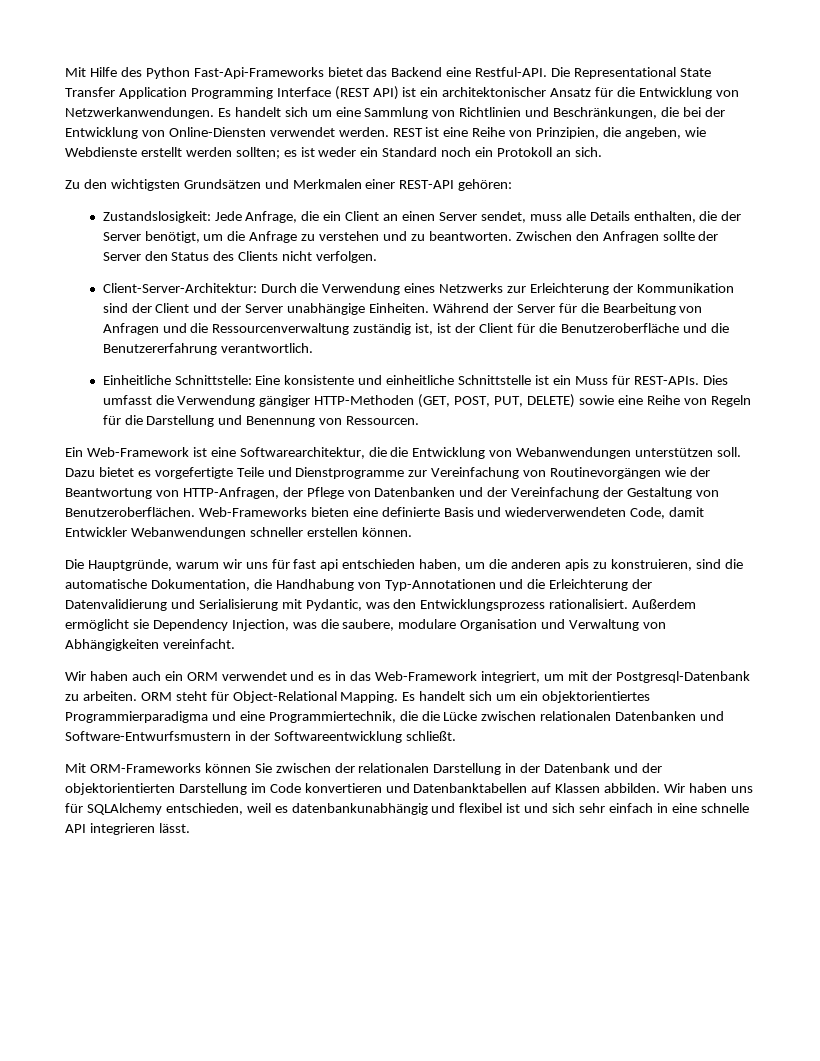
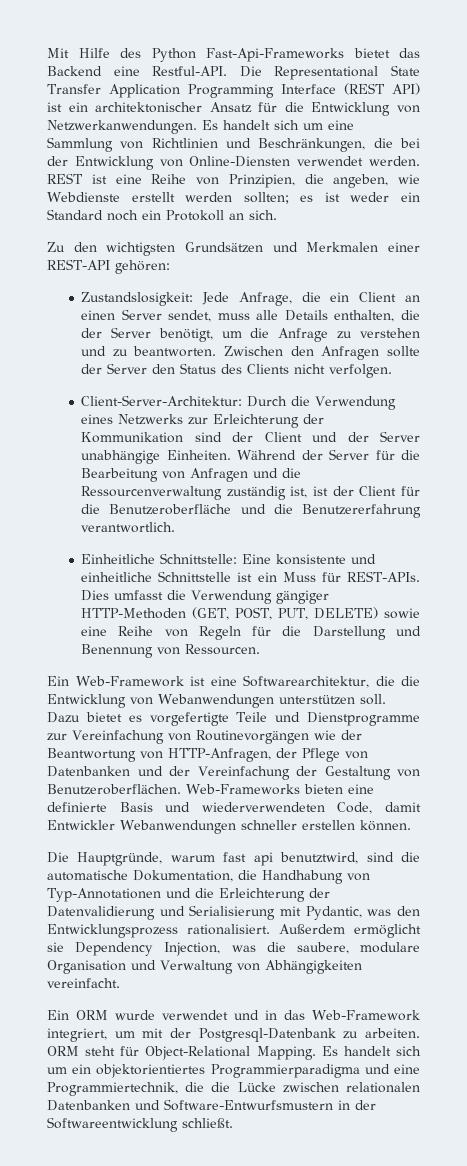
[222,559,692,571] wir uns für fast api entschieden haben, um die anderen apis zu konstruieren, -> [223,852,359,866] fast api benutztwird,
[65,671,218,681] Wir haben auch ein ORM -> [47,1010,155,1020] Ein ORM wurde
[318,674,332,681] es -> (259, 1015) none
[65,763,662,775] [65,783,753,795] [65,803,749,815] [65,823,190,835] // Mit ORM-Frameworks können Sie zwischen der relationalen Darstellung in der Datenbank und der objektorientierten Darstellung im Code konvertieren und Datenbanktabellen auf Klassen abbilden. Wir haben uns für SQLAlchemy entschieden, weil es datenbankunabhängig und flexibel ist und sich sehr einfach in eine schnelle API integrieren lässt. -> (233, 1123) none

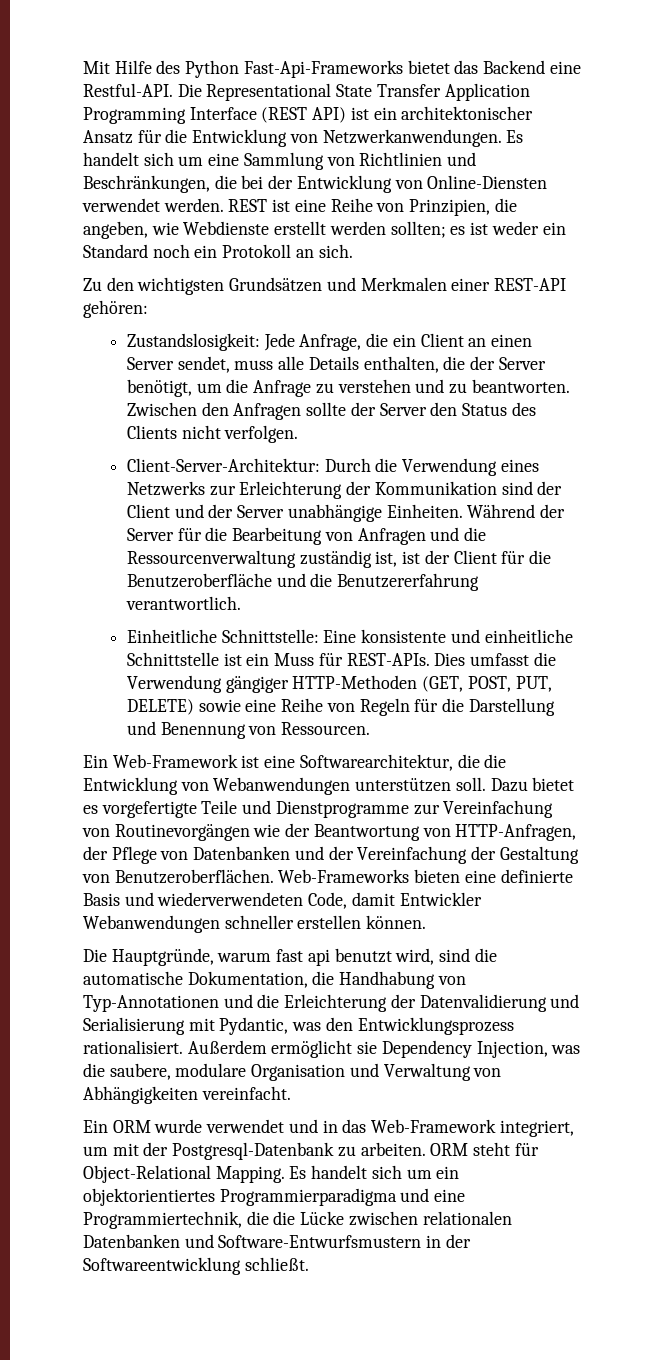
[280,852,359,864] benutztwird, -> [334,948,435,965] benutzt wird,

